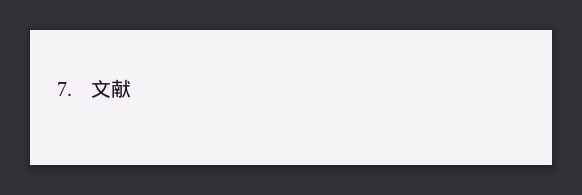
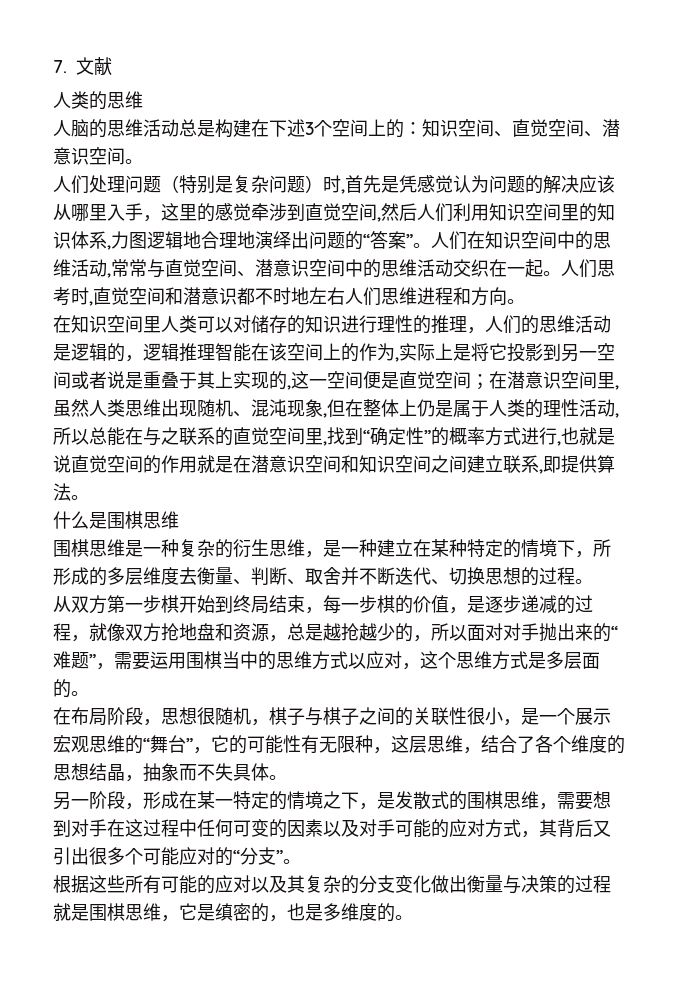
(131, 88) none -> [53,91,143,110] [53,119,620,138] [53,147,143,165] [53,175,615,194] [53,203,615,222] [53,231,611,250] [53,259,615,278] [53,287,525,306] [53,315,611,334] [53,343,615,362] [53,371,619,390] [53,399,619,418] [53,427,615,446] [53,455,615,474] [53,483,89,501] [53,511,179,529] [53,539,611,558] [53,567,593,586] [53,595,593,614] [53,623,618,642] [53,651,600,670] [53,679,89,698] [53,707,611,726] [53,735,625,754] [53,763,287,782] [53,791,611,810] [53,819,611,838] [53,847,301,866] [53,875,611,894] [53,903,413,922] // 人类的思维 // 人脑的思维活动总是构建在下述3个空间上的：知识空间、直觉空间、潜意识空间。 // 人们处理问题（特别是复杂问题）时,首先是凭感觉认为问题的解决应该从哪里入手，这里的感觉牵涉到直觉空间,然后人们利用知识空间里的知识体系,力图逻辑地合理地演绎出问题的“答案”。人们在知识空间中的思维活动,常常与直觉空间、潜意识空间中的思维活动交织在一起。人们思考时,直觉空间和潜意识都不时地左右人们思维进程和方向。 // 在知识空间里人类可以对储存的知识进行理性的推理，人们的思维活动是逻辑的，逻辑推理智能在该空间上的作为,实际上是将它投影到另一空间或者说是重叠于其上实现的,这一空间便是直觉空间；在潜意识空间里,虽然人类思维出现随机、混沌现象,但在整体上仍是属于人类的理性活动,所以总能在与之联系的直觉空间里,找到“确定性”的概率方式进行,也就是说直觉空间的作用就是在潜意识空间和知识空间之间建立联系,即提供算法。 // 什么是围棋思维 // 围棋思维是一种复杂的衍生思维，是一种建立在某种特定的情境下，所形成的多层维度去衡量、判断、取舍并不断迭代、切换思想的过程。 // 从双方第一步棋开始到终局结束，每一步棋的价值，是逐步递减的过程，就像双方抢地盘和资源，总是越抢越少的，所以面对对手抛出来的“难题”，需要运用围棋当中的思维方式以应对，这个思维方式是多层面的。 // 在布局阶段，思想很随机，棋子与棋子之间的关联性很小，是一个展示宏观思维的“舞台”，它的可能性有无限种，这层思维，结合了各个维度的思想结晶，抽象而不失具体。 // 另一阶段，形成在某一特定的情境之下，是发散式的围棋思维，需要想到对手在这过程中任何可变的因素以及对手可能的应对方式，其背后又引出很多个可能应对的“分支”。 // 根据这些所有可能的应对以及其复杂的分支变化做出衡量与决策的过程就是围棋思维，它是缜密的，也是多维度的。

